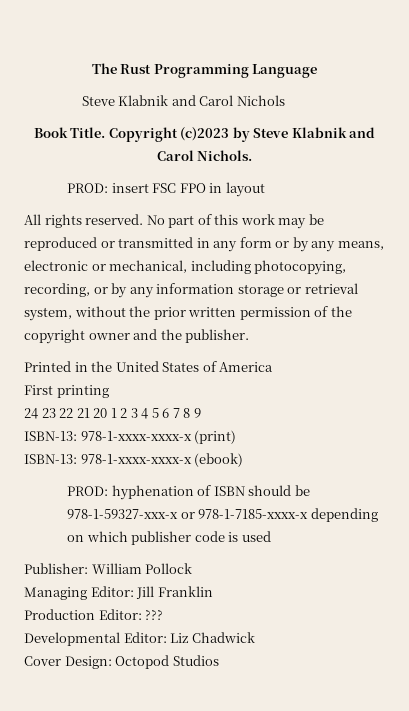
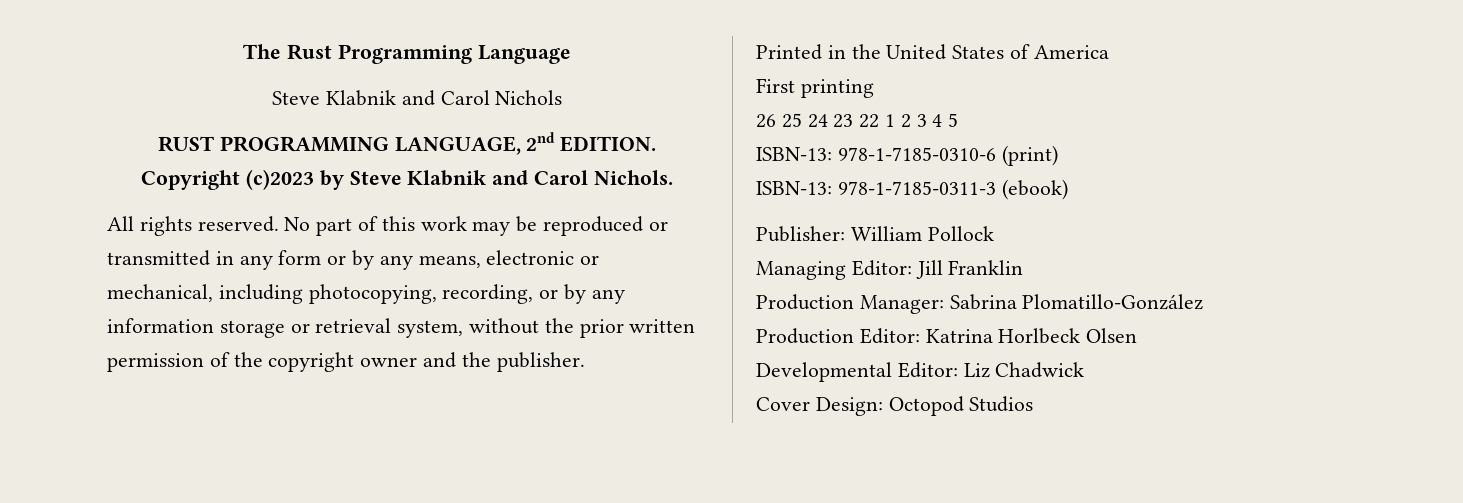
[33,127,106,138] Book Title. -> [157,132,657,155] RUST PROGRAMMING LANGUAGE, 2nd EDITION.
[67,182,265,197] // PROD: insert FSC FPO in layout -> (673, 177) none
(109, 391) none -> [756,113,802,128] 26 25
[76,408,108,418] 21 20 -> (880, 121) none
[162,408,201,418] [24,431,192,441] 6 7 8 9 // ISBN-13: 978-1-xxxx-xxxx-x -> [756,147,996,161] // ISBN-13: 978-1-7185-0310-6
[80,454,192,464] 978-1-xxxx-xxxx-x -> [837,181,996,195] 978-1-7185-0311-3
[67,485,310,500] [67,508,378,522] [67,531,271,545] // PROD: hyphenation of ISBN should be 978-1-59327-xxx-x or 978-1-7185-xxxx-x depending on which publisher code is used -> (1068, 189) none
(213, 591) none -> [756,294,1204,314] // Production Manager: Sabrina Plomatillo-González
[145,610,164,620] ??? -> [925,328,1138,344] Katrina Horlbeck Olsen

